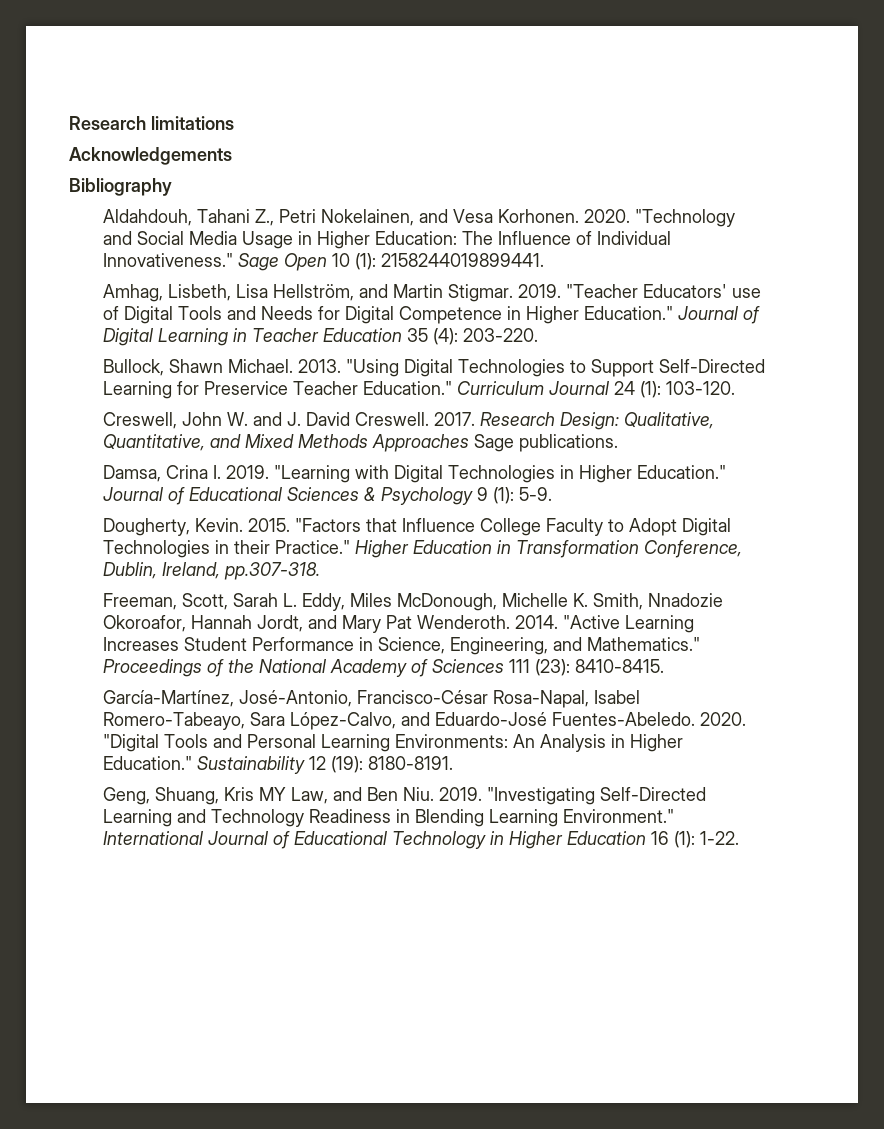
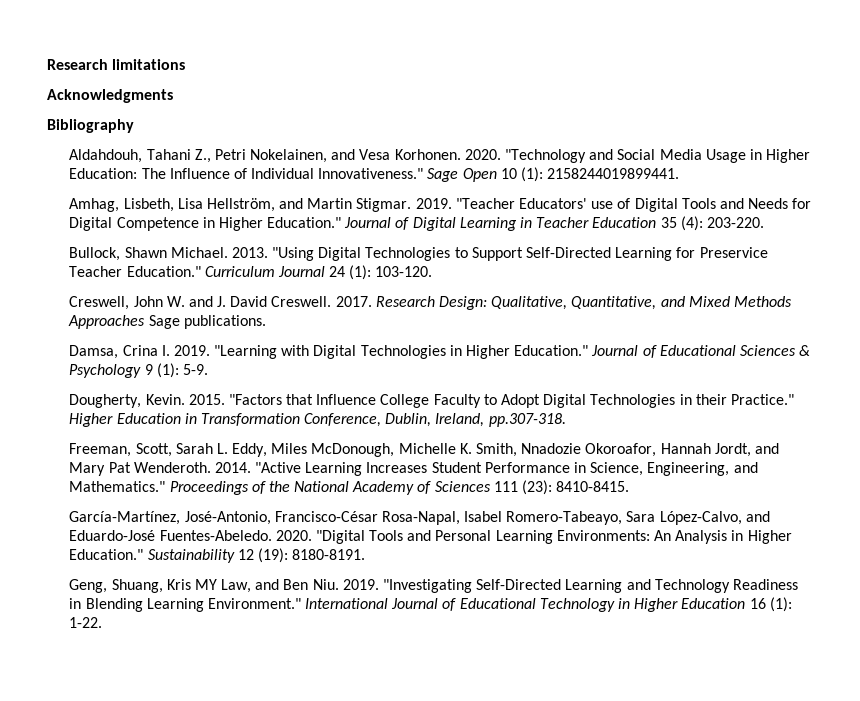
[69,147,232,165] Acknowledgements -> [47,89,173,103] Acknowledgments

